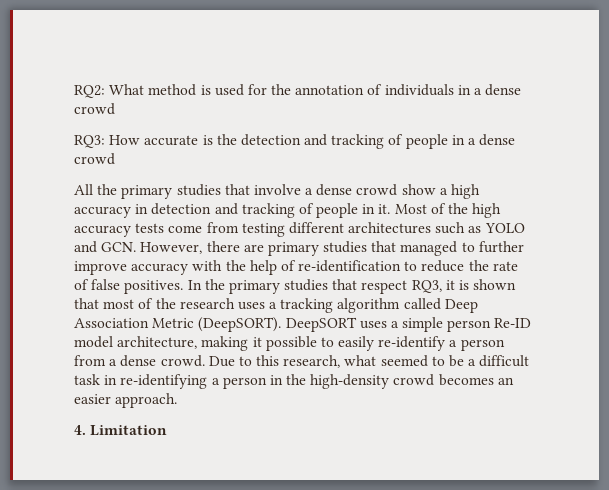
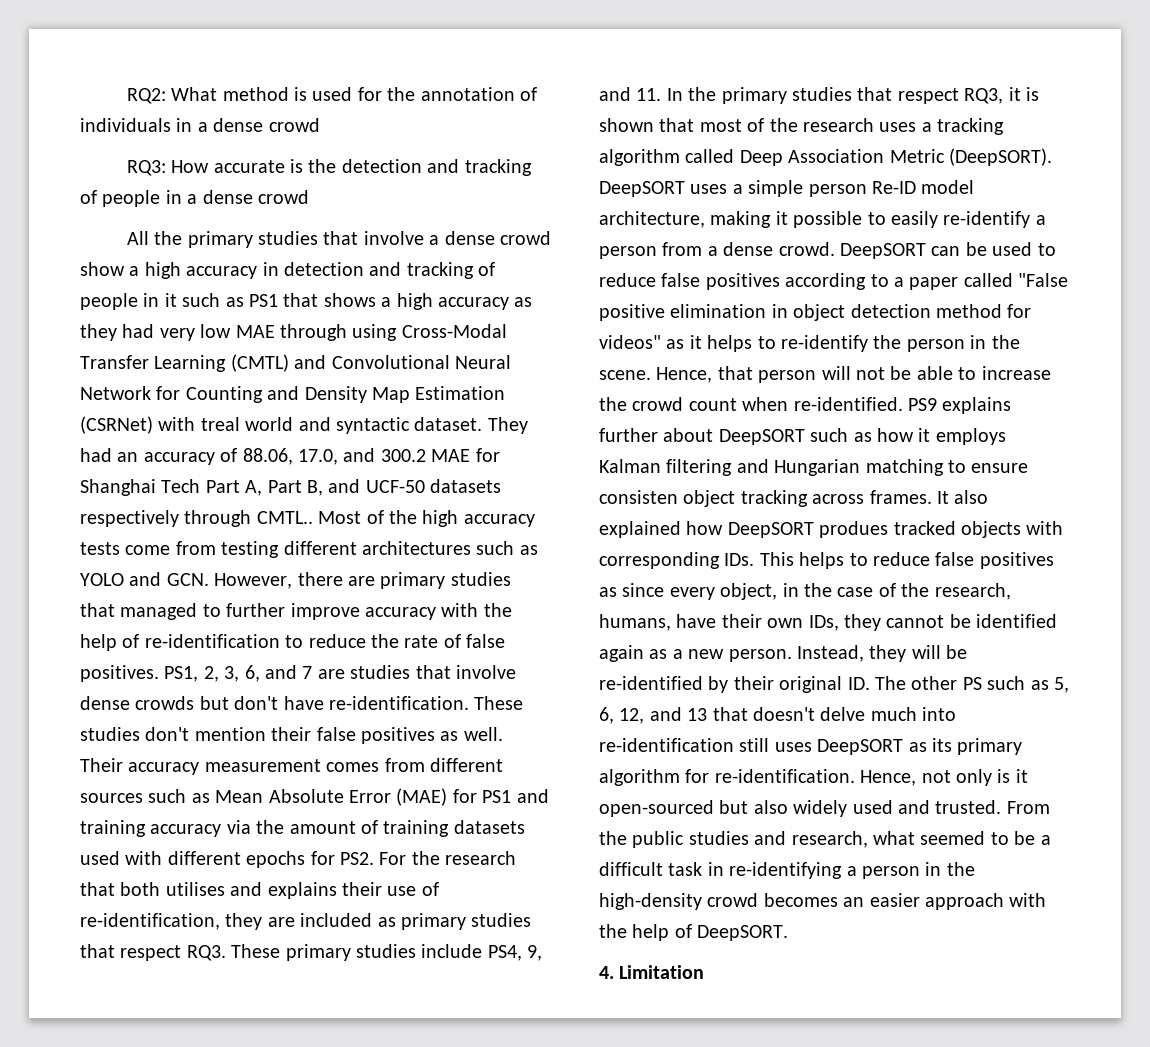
[378,204,391,214] it. -> [164,293,533,310] [80,324,507,341] [80,354,511,372] [80,386,506,403] [80,416,528,434] [80,448,500,465] [80,479,502,496] [80,510,313,527] it such as PS1 that shows a high accuracy as they had very low MAE through using Cross-Modal Transfer Learning (CMTL) and Convolutional Neural Network for Counting and Density Map Estimation (CSRNet) with treal world and syntactic dataset. They had an accuracy of 88.06, 17.0, and 300.2 MAE for Shanghai Tech Part A, Part B, and UCF-50 datasets respectively through CMTL..
(184, 287) none -> [164,665,516,682] [80,696,524,710] [80,727,503,744] [80,758,503,775] [80,788,549,806] [80,820,525,837] [80,851,517,868] [80,882,439,899] [80,913,532,930] [80,944,543,961] [599,87,662,101] PS1, 2, 3, 6, and 7 are studies that involve dense crowds but don't have re-identification. These studies don't mention their false positives as well. Their accuracy measurement comes from different sources such as Mean Absolute Error (MAE) for PS1 and training accuracy via the amount of training datasets used with different epochs for PS2. For the research that both utilises and explains their use of re-identification, they are included as primary studies that respect RQ3. These primary studies include PS4, 9, and 11.
[208,355,280,367] Due to this -> [840,242,1056,259] [599,273,1069,290] [599,304,1032,321] [599,335,1020,352] [599,366,1051,383] [599,397,1012,414] [599,428,1006,445] [599,459,1029,476] [599,490,989,507] [599,521,1064,538] [599,552,1054,569] [599,583,1011,600] [599,614,1058,631] [599,645,968,662] [599,676,1069,693] [599,707,957,724] [599,738,1023,755] [599,769,1028,786] [599,800,1050,817] [599,831,787,848] DeepSORT can be used to reduce false positives according to a paper called "False positive elimination in object detection method for videos" as it helps to re-identify the person in the scene. Hence, that person will not be able to increase the crowd count when re-identified. PS9 explains further about DeepSORT such as how it employs Kalman filtering and Hungarian matching to ensure consisten object tracking across frames. It also explained how DeepSORT produes tracked objects with corresponding IDs. This helps to reduce false positives as since every object, in the case of the research, humans, have their own IDs, they cannot be identified again as a new person. Instead, they will be re-identified by their original ID. The other PS such as 5, 6, 12, and 13 that doesn't delve much into re-identification still uses DeepSORT as its primary algorithm for re-identification. Hence, not only is it open-sourced but also widely used and trusted. From the public studies and
[115,393,178,408] approach. -> [925,893,1047,910] [599,924,789,941] approach with the help of DeepSORT.

